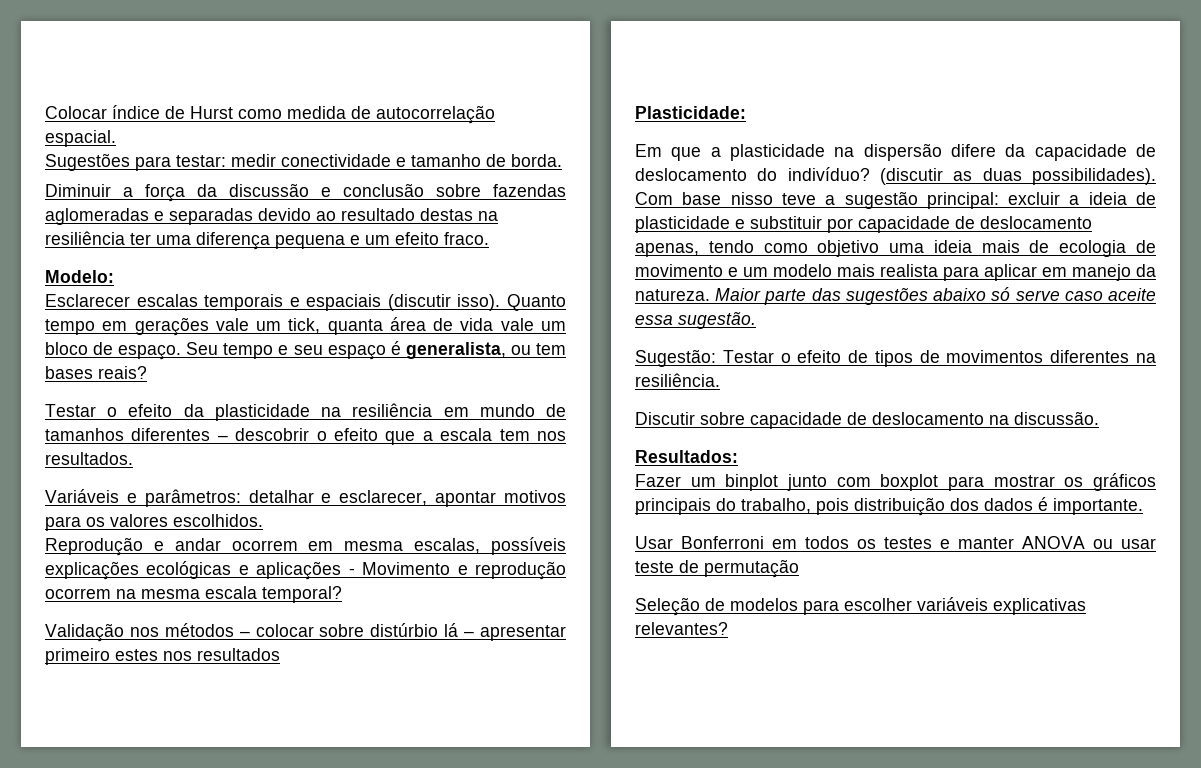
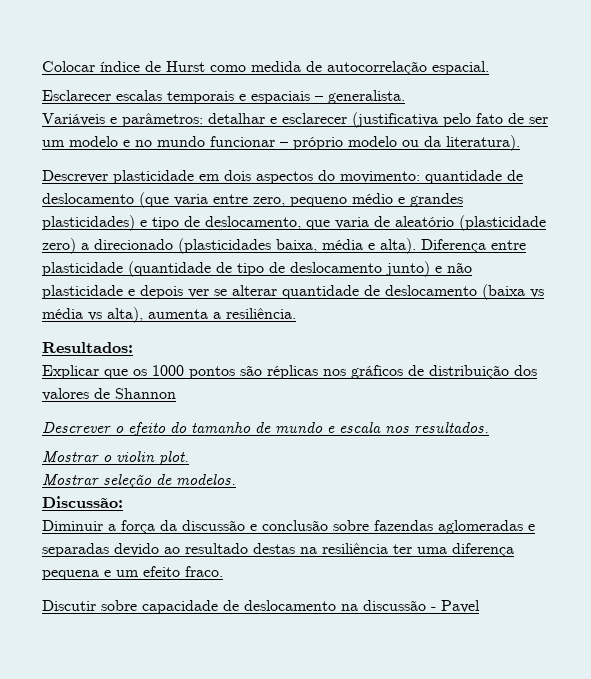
[45,153,562,171] Sugestões para testar: medir conectividade e tamanho de borda. -> [42,90,405,104] [42,112,548,128] [42,135,520,151] [42,170,523,184] [42,192,463,208] [42,215,546,231] [42,238,526,254] [42,261,472,277] [42,284,544,300] [42,307,296,323] [42,342,133,353] [42,365,537,379] [42,388,176,401] [42,422,489,436] [42,451,189,465] [42,474,236,488] [42,496,123,508] Esclarecer escalas temporais e espaciais – generalista. // Variáveis e parâmetros: detalhar e esclarecer (justificativa pelo fato de ser um modelo e no mundo funcionar – próprio modelo ou da literatura). // Descrever plasticidade em dois aspectos do movimento: quantidade de deslocamento (que varia entre zero, pequeno médio e grandes plasticidades) e tipo de deslocamento, que varia de aleatório (plasticidade zero) a direcionado (plasticidades baixa, média e alta). Diferença entre plasticidade (quantidade de tipo de deslocamento junto) e não plasticidade e depois ver se alterar quantidade de deslocamento (baixa vs média vs alta), aumenta a resiliência. // Resultados: // Explicar que os 1000 pontos são réplicas nos gráficos de distribuição dos valores de Shannon // Descrever o efeito do tamanho de mundo e escala nos resultados. // Mostrar o violin plot. // Mostrar seleção de modelos. // Discussão:
[45,270,114,283] [45,294,566,311] [45,317,566,336] [45,341,566,360] [45,366,147,379] [45,403,566,421] [45,428,566,445] [45,452,133,465] [45,489,566,507] [45,514,263,531] [45,537,566,556] [45,561,566,580] [45,586,342,603] [45,623,567,642] [45,648,280,665] [635,106,746,119] [635,143,1156,161] [635,167,1156,185] [635,191,1156,209] [635,216,1092,233] [635,240,1156,257] [635,264,1156,281] [635,287,1156,305] [635,312,756,329] [635,349,1156,367] [635,373,720,387] // Modelo: // Esclarecer escalas temporais e espaciais (discutir isso). Quanto tempo em gerações vale um tick, quanta área de vida vale um bloco de espaço. Seu tempo e seu espaço é generalista, ou tem bases reais? // Testar o efeito da plasticidade na resiliência em mundo de tamanhos diferentes – descobrir o efeito que a escala tem nos resultados. // Variáveis e parâmetros: detalhar e esclarecer, apontar motivos para os valores escolhidos. // Reprodução e andar ocorrem em mesma escalas, possíveis explicações ecológicas e aplicações - Movimento e reprodução ocorrem na mesma escala temporal? // Validação nos métodos – colocar sobre distúrbio lá – apresentar primeiro estes nos resultados // Plasticidade: // Em que a plasticidade na dispersão difere da capacidade de deslocamento do indivíduo? (discutir as duas possibilidades). Com base nisso teve a sugestão principal: excluir a ideia de plasticidade e substituir por capacidade de deslocamento apenas, tendo como objetivo uma ideia mais de ecologia de movimento e um modelo mais realista para aplicar em manejo da natureza. Maior parte das sugestões abaixo só serve caso aceite essa sugestão. // Sugestão: Testar o efeito de tipos de movimentos diferentes na resiliência. -> (223, 571) none
[1014,411,1099,425] [635,450,738,463] [635,473,1156,491] [635,497,1143,516] [635,536,1156,549] [635,559,799,578] [635,597,1086,616] [635,622,728,635] discussão. // Resultados: // Fazer um binplot junto com boxplot para mostrar os gráficos principais do trabalho, pois distribuição dos dados é importante. // Usar Bonferroni em todos os testes e manter ANOVA ou usar teste de permutação // Seleção de modelos para escolher variáveis explicativas relevantes? -> [363,600,480,613] discussão - Pavel

